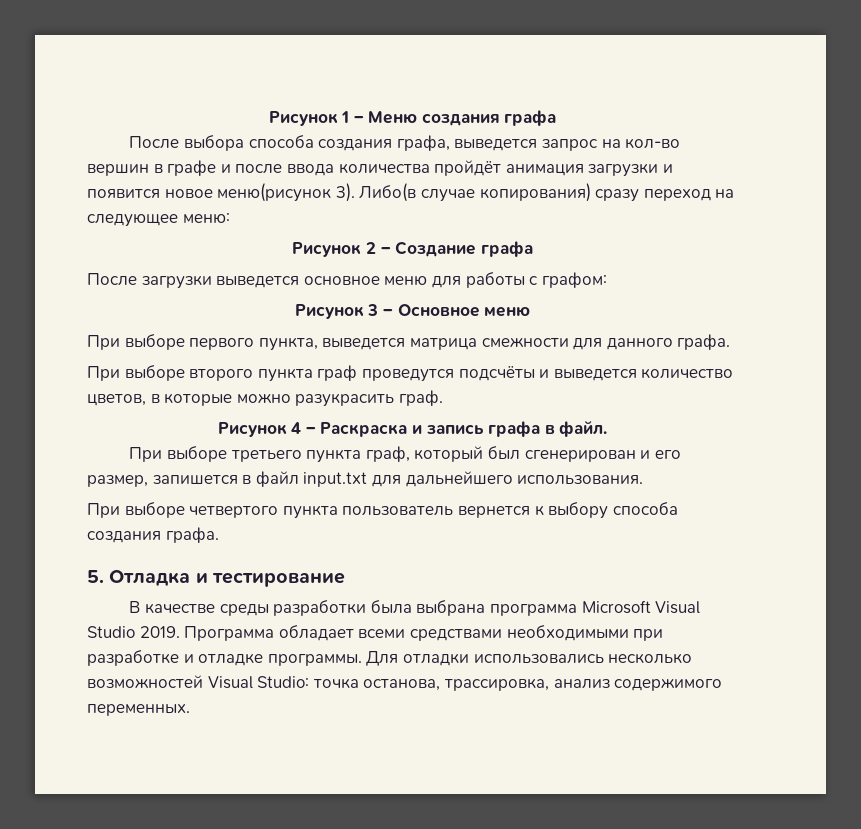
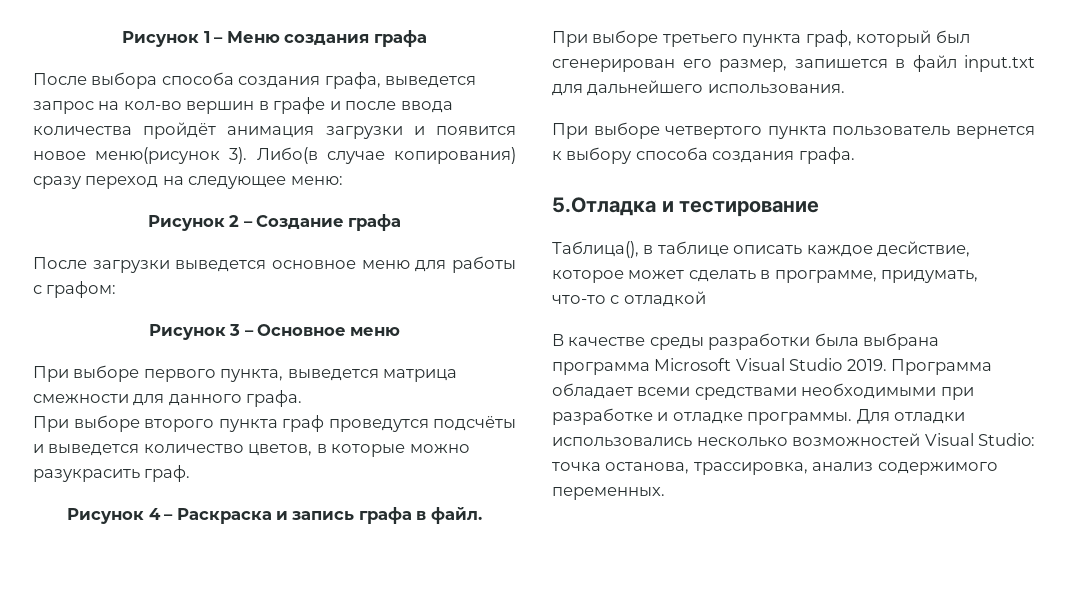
[640,450,651,459] и -> (675, 65) none
[87,570,191,586] 5. Отладка -> [552,197,656,216] 5.Отладка
(345, 579) none -> [552,241,971,258] [552,270,979,283] [552,291,706,307] // Таблица(), в таблице описать каждое десйствие, которое может сделать в программе, придумать, что-то с отладкой

